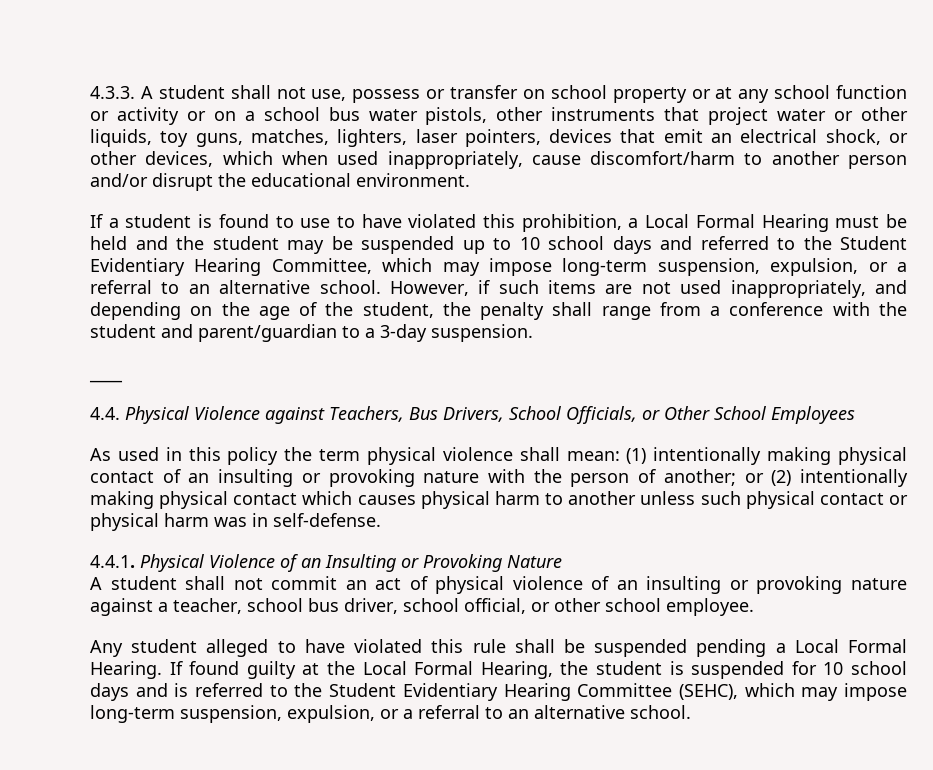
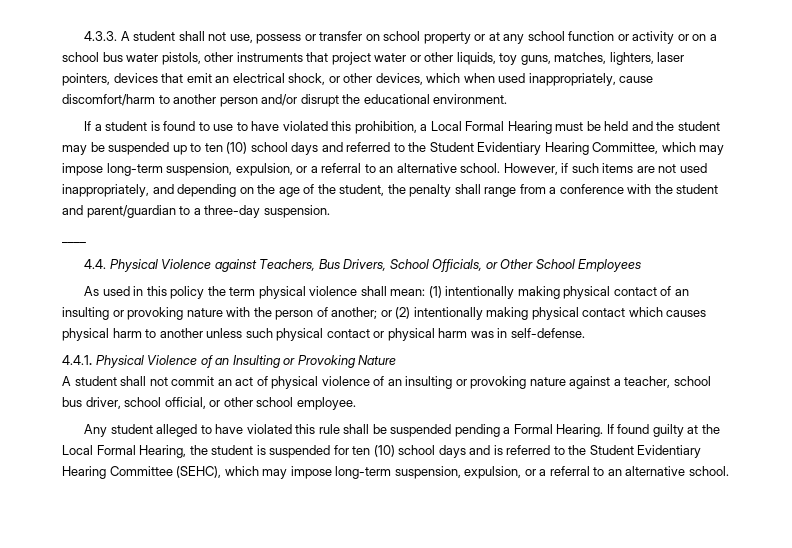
[519,237,540,250] 10 -> [204,142,248,154] ten (10)
[380,324,427,342] 3-day -> [204,205,261,218] three-day
[794,639,839,653] Local -> (511, 430) none
[823,662,844,675] 10 -> [352,445,395,457] ten (10)

